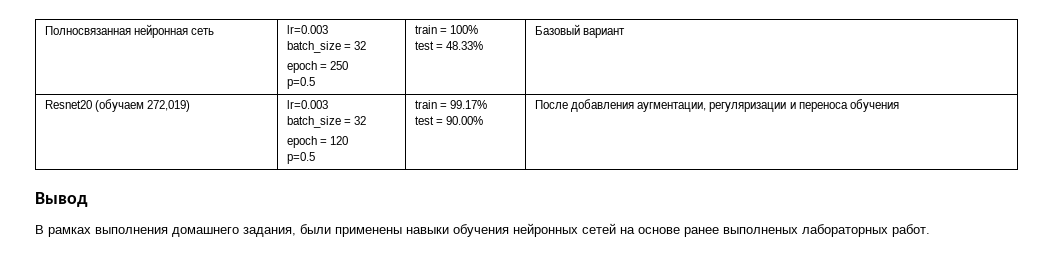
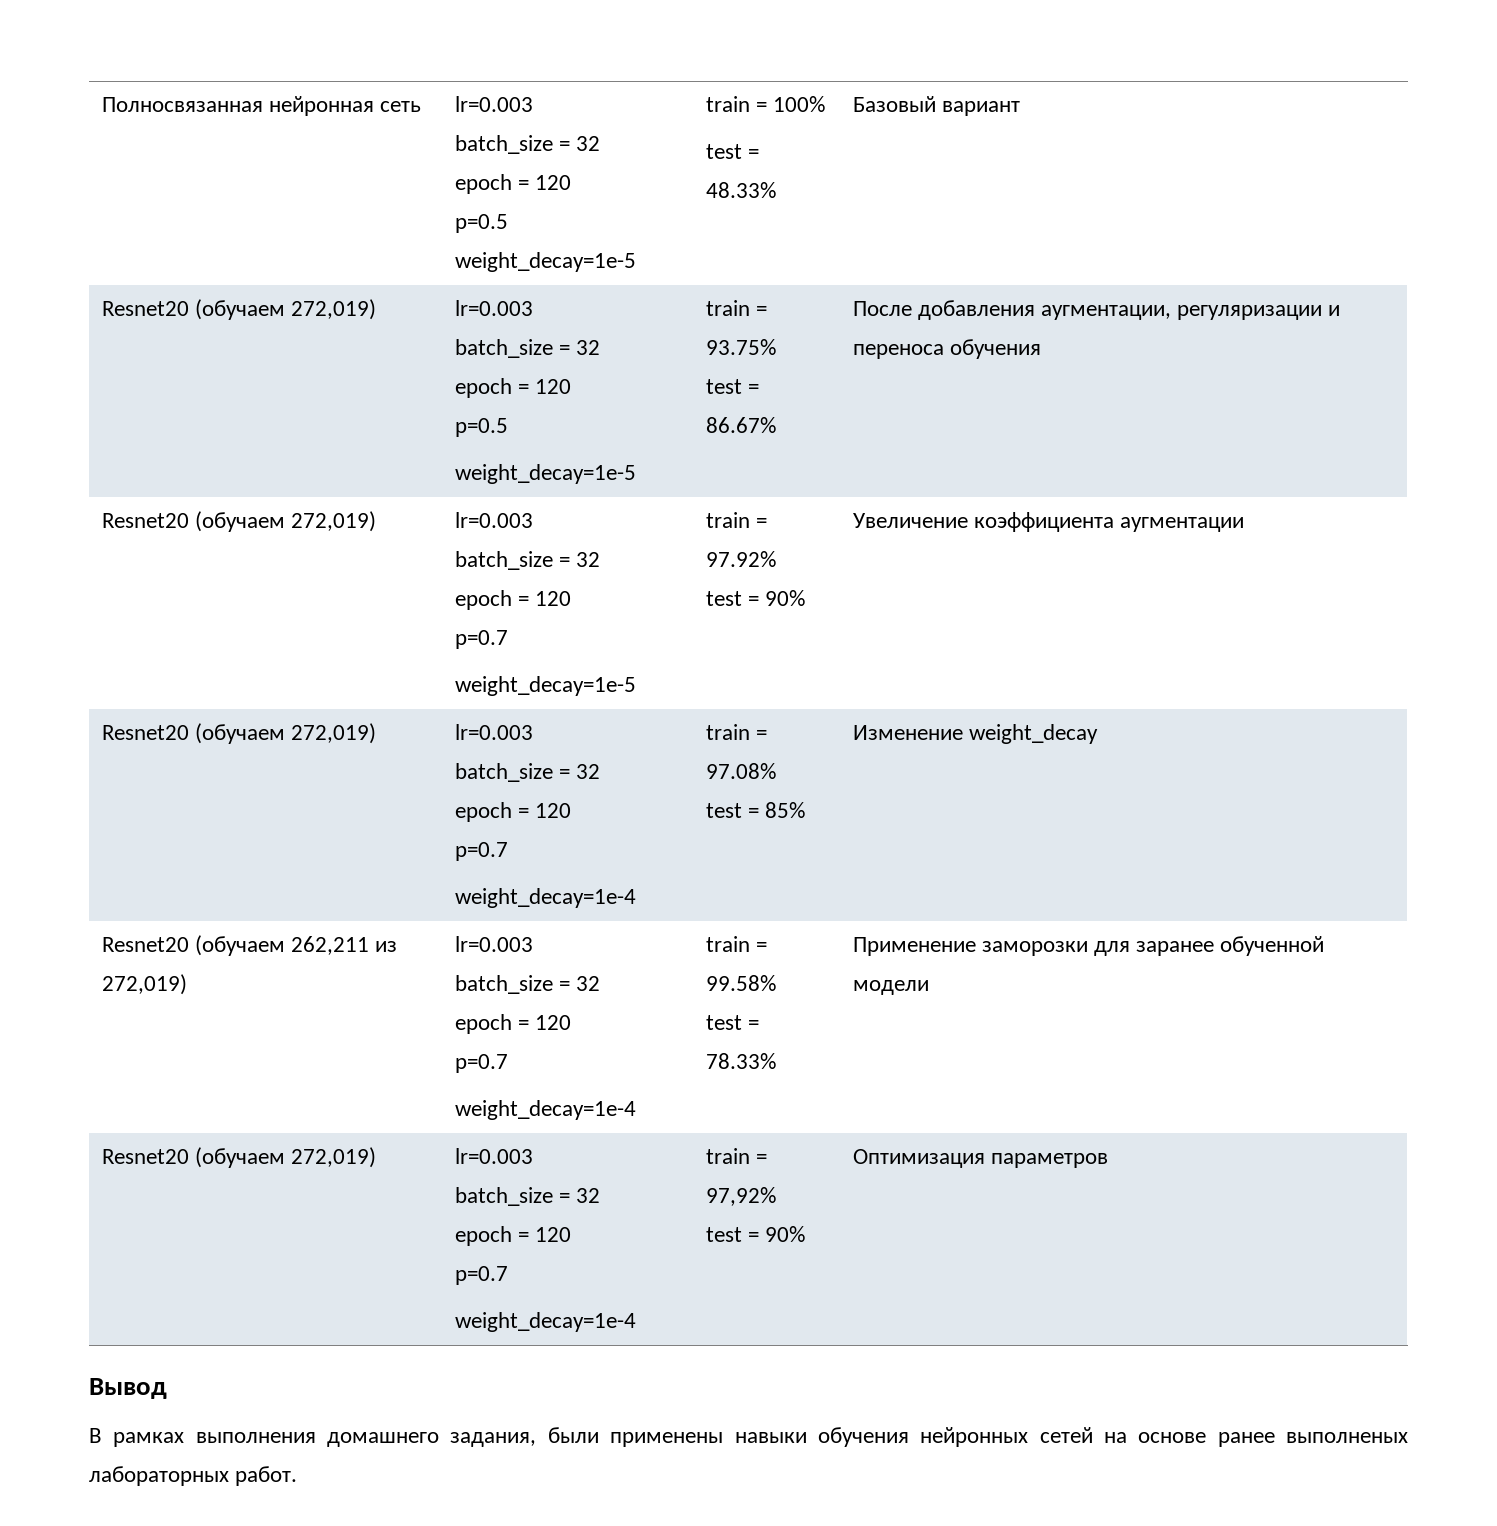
[330,61,349,70] [287,77,316,89] 250 // p=0.5 -> [534,175,571,190] [454,214,508,233] [454,252,636,272] 120 // p=0.5 weight_decay=1e-5
[415,100,488,109] [415,116,484,125] | train = 99.17% // test = 90.00% -> [454,464,636,484] [705,300,767,316] [705,339,776,355] [705,379,759,394] [705,417,776,433] // weight_decay=1e-5 | train = 93.75% // test = 86.67%
(899, 105) none -> [101,511,376,532] [454,512,533,528] [454,551,600,570] [454,590,571,610] [454,630,508,649] [454,676,636,696] [705,512,767,528] [705,551,776,567] [705,590,805,606] [852,512,1244,532] [101,723,376,744] [454,724,533,740] [454,763,600,782] [454,802,571,822] [454,842,508,861] [454,888,636,908] [705,724,767,740] [705,763,776,779] [705,802,805,818] [852,724,1098,744] [101,935,398,956] [101,974,187,995] [454,936,533,952] [454,975,600,994] [454,1014,571,1034] [454,1054,508,1073] [454,1100,636,1120] [705,936,767,952] [705,975,776,991] [705,1015,759,1030] [705,1053,776,1069] [852,936,1325,956] [852,980,929,995] [101,1147,376,1168] [454,1148,533,1164] [454,1187,600,1206] [454,1226,571,1246] [454,1266,508,1285] [454,1312,636,1332] [705,1148,767,1164] [705,1187,776,1206] [705,1226,805,1242] [852,1149,1108,1168] // Resnet20 (обучаем 272,019) | lr=0.003 // batch_size = 32 // epoch = 120 // p=0.7 // weight_decay=1e-5 | train = 97.92% // test = 90% | Увеличение коэффициента аугментации // Resnet20 (обучаем 272,019) | lr=0.003 // batch_size = 32 // epoch = 120 // p=0.7 // weight_decay=1e-4 | train = 97.08% // test = 85% | Изменение weight_decay // Resnet20 (обучаем 262,211 из 272,019) | lr=0.003 // batch_size = 32 // epoch = 120 // p=0.7 // weight_decay=1e-4 | train = 99.58% // test = 78.33% | Применение заморозки для заранее обученной модели // Resnet20 (обучаем 272,019) | lr=0.003 // batch_size = 32 // epoch = 120 // p=0.7 // weight_decay=1e-4 | train = 97,92% // test = 90% | Оптимизация параметров

